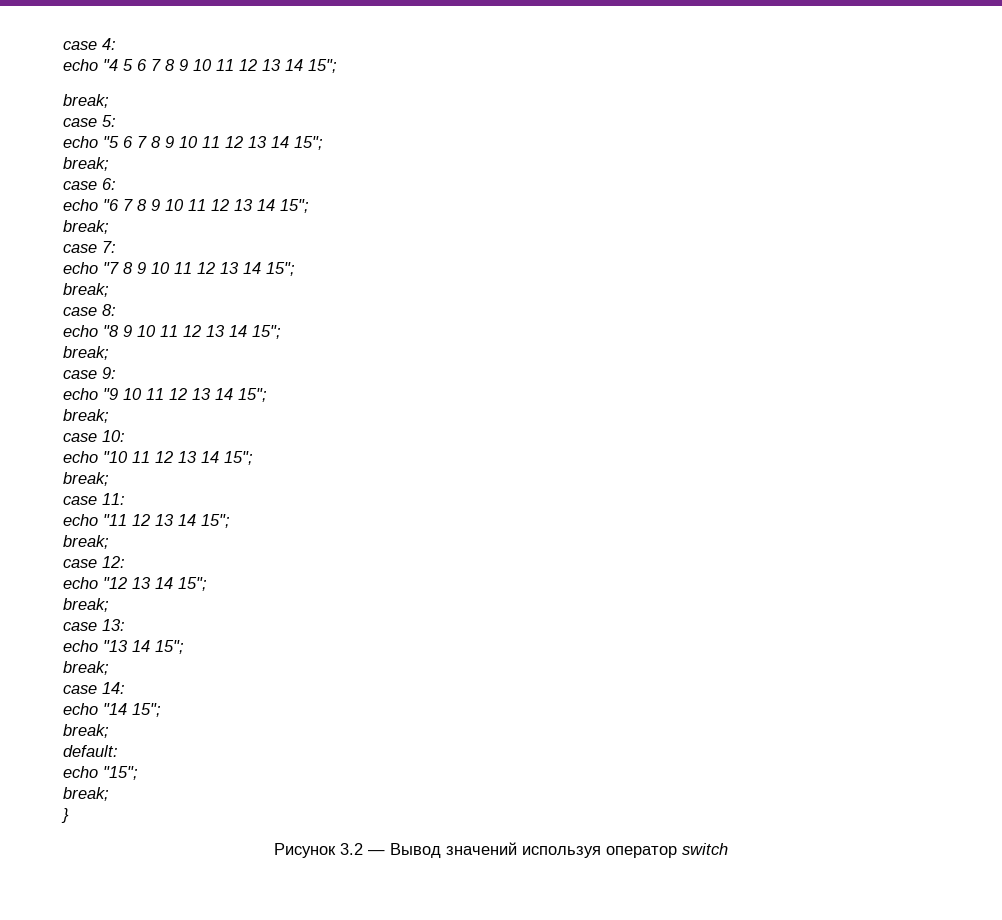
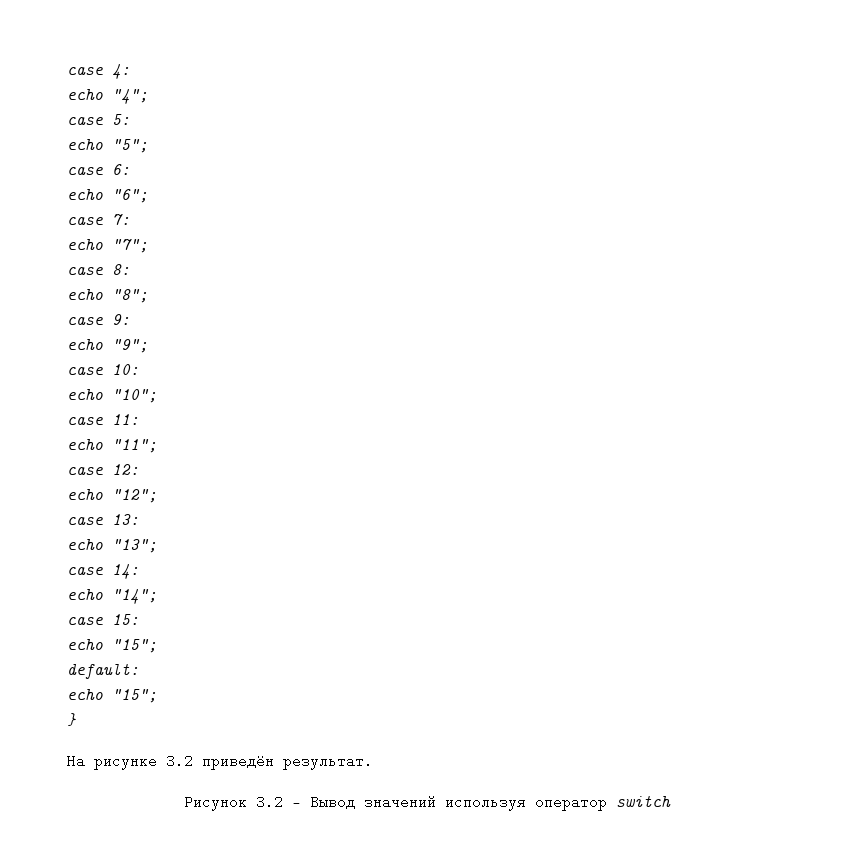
[103,59,337,73] [63,94,109,108] [63,115,116,127] [63,136,323,150] [63,157,109,171] [63,178,116,190] [63,199,309,213] [63,220,109,234] [63,241,116,253] [63,262,295,276] [63,283,109,297] [63,304,116,316] [63,325,281,339] [63,346,109,360] [63,367,116,379] [63,388,267,402] [63,409,109,423] [63,430,125,442] [63,451,253,465] [63,472,109,486] [63,493,125,505] [63,514,230,528] [63,535,109,549] [63,556,125,568] [63,577,207,591] [63,598,109,612] "4 5 6 7 8 9 10 11 12 13 14 15"; // break; // case 5: // echo "5 6 7 8 9 10 11 12 13 14 15"; // break; // case 6: // echo "6 7 8 9 10 11 12 13 14 15"; // break; // case 7: // echo "7 8 9 10 11 12 13 14 15"; // break; // case 8: // echo "8 9 10 11 12 13 14 15"; // break; // case 9: // echo "9 10 11 12 13 14 15"; // break; // case 10: // echo "10 11 12 13 14 15"; // break; // case 11: // echo "11 12 13 14 15"; // break; // case 12: // echo "12 13 14 15"; // break; -> [112,89,148,104] [67,114,130,125] [67,139,148,153] [67,164,130,175] [67,189,148,203] [67,214,130,225] [67,239,148,253] [67,264,130,275] [67,289,148,303] [67,314,130,325] [67,339,148,353] [67,364,139,375] [67,389,157,403] [67,414,139,425] [67,439,157,453] [67,464,139,475] [67,489,157,503] "4"; // case 5: // echo "5"; // case 6: // echo "6"; // case 7: // echo "7"; // case 8: // echo "8"; // case 9: // echo "9"; // case 10: // echo "10"; // case 11: // echo "11"; // case 12: // echo "12";
[103,640,184,654] [63,661,109,675] "13 14 15"; // break; -> [112,539,157,553] "13";
[103,703,161,717] [63,724,109,738] [63,745,118,757] [63,766,138,780] [63,787,109,801] [61,808,69,823] "14 15"; // break; // default: // echo "15"; // break; // } -> [112,589,157,604] [67,614,139,625] [67,639,157,653] [67,663,139,679] [67,689,157,703] [67,713,76,726] [67,752,373,770] "14"; // case 15: // echo "15"; // default: // echo "15"; // } // На рисунке 3.2 приведён результат.

